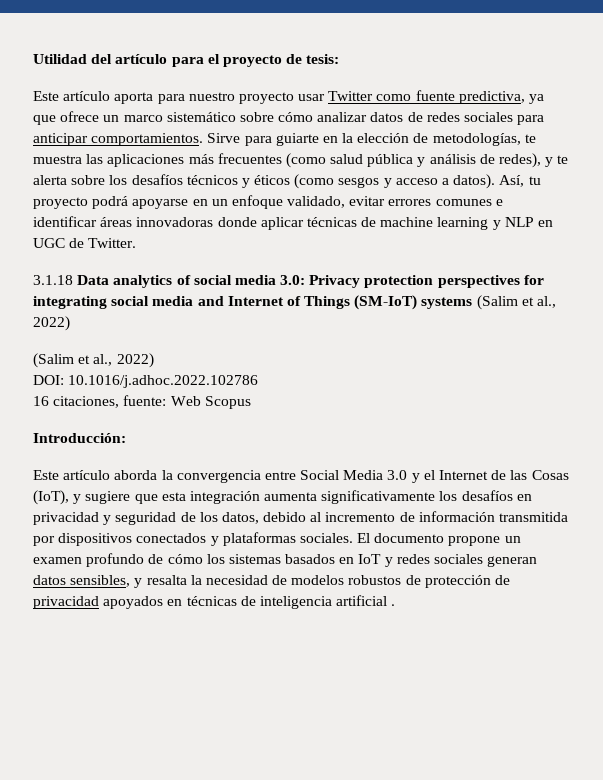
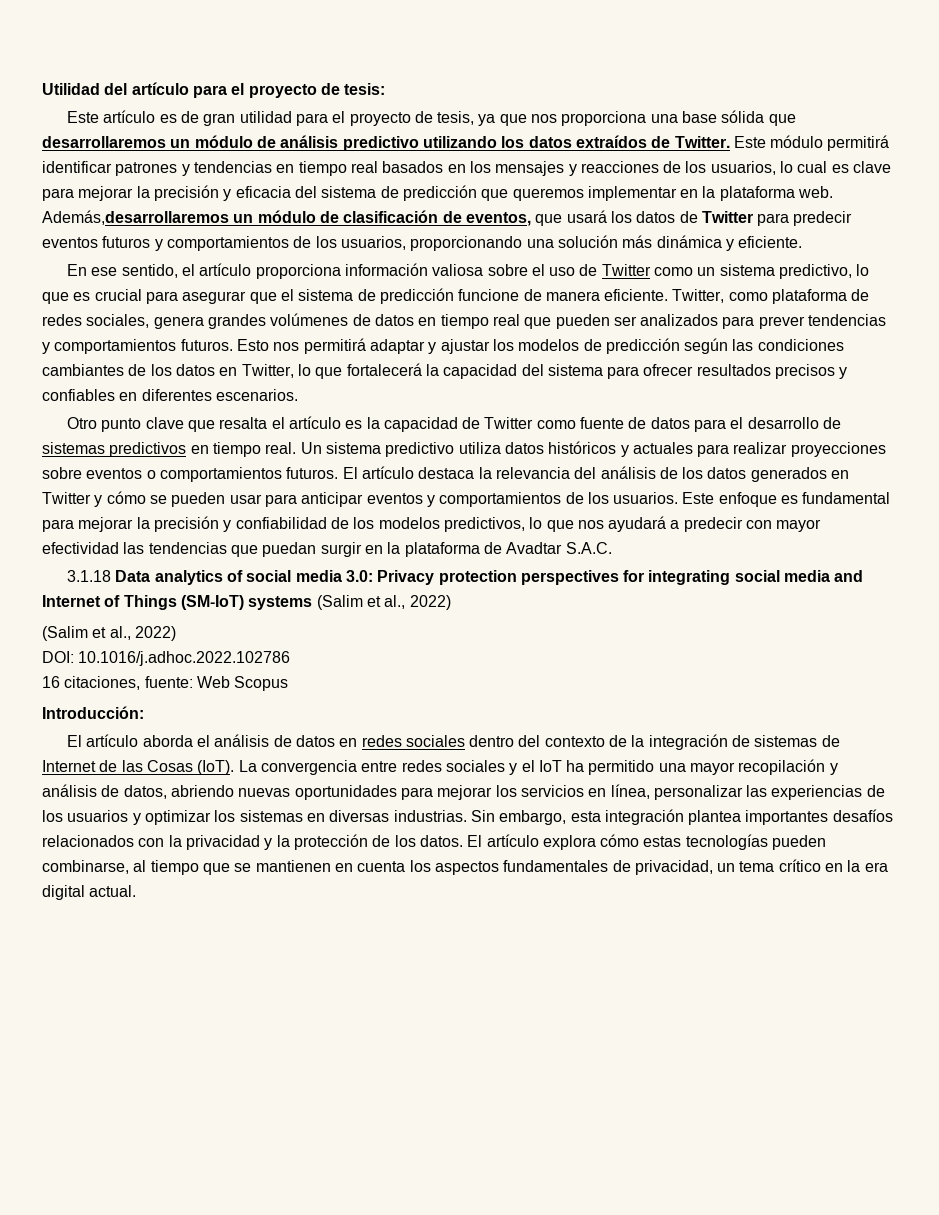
[114,90,545,104] [33,111,545,125] [33,133,536,146] [33,153,569,168] [33,174,541,189] [33,195,503,209] [33,216,554,230] [33,238,137,248] aporta para nuestro proyecto usar Twitter como fuente predictiva, ya que ofrece un marco sistemático sobre cómo analizar datos de redes sociales para anticipar comportamientos. Sirve para guiarte en la elección de metodologías, te muestra las aplicaciones más frecuentes (como salud pública y análisis de redes), y te alerta sobre los desafíos técnicos y éticos (como sesgos y acceso a datos). Así, tu proyecto podrá apoyarse en un enfoque validado, evitar errores comunes e identificar áreas innovadoras donde aplicar técnicas de machine learning y NLP en UGC de Twitter. -> [159,110,796,126] [42,135,890,151] [42,161,892,176] [42,185,834,201] [42,210,853,226] [42,235,803,251] [66,263,870,279] [42,288,870,304] [42,313,887,329] [42,338,844,354] [42,363,848,379] [42,389,298,401] [66,416,842,432] [42,441,886,457] [42,466,850,482] [42,491,891,507] [42,516,822,532] [42,542,612,557] es de gran utilidad para el proyecto de tesis, ya que nos proporciona una base sólida que desarrollaremos un módulo de análisis predictivo utilizando los datos extraídos de Twitter. Este módulo permitirá identificar patrones y tendencias en tiempo real basados en los mensajes y reacciones de los usuarios, lo cual es clave para mejorar la precisión y eficacia del sistema de predicción que queremos implementar en la plataforma web. Además,desarrollaremos un módulo de clasificación de eventos, que usará los datos de Twitter para predecir eventos futuros y comportamientos de los usuarios, proporcionando una solución más dinámica y eficiente. // En ese sentido, el artículo proporciona información valiosa sobre el uso de Twitter como un sistema predictivo, lo que es crucial para asegurar que el sistema de predicción funcione de manera eficiente. Twitter, como plataforma de redes sociales, genera grandes volúmenes de datos en tiempo real que pueden ser analizados para prever tendencias y comportamientos futuros. Esto nos permitirá adaptar y ajustar los modelos de predicción según las condiciones cambiantes de los datos en Twitter, lo que fortalecerá la capacidad del sistema para ofrecer resultados precisos y confiables en diferentes escenarios. // Otro punto clave que resalta el artículo es la capacidad de Twitter como fuente de datos para el desarrollo de sistemas predictivos en tiempo real. Un sistema predictivo utiliza datos históricos y actuales para realizar proyecciones sobre eventos o comportamientos futuros. El artículo destaca la relevancia del análisis de los datos generados en Twitter y cómo se pueden usar para anticipar eventos y comportamientos de los usuarios. Este enfoque es fundamental para mejorar la precisión y confiabilidad de los modelos predictivos, lo que nos ayudará a predecir con mayor efectividad las tendencias que puedan surgir en la plataforma de Avadtar S.A.C.
[33,470,59,480] Este -> [66,735,82,747] El
[161,470,569,483] [33,490,532,505] [33,511,569,525] [33,532,521,546] [33,553,538,567] [33,575,511,588] [33,595,396,609] la convergencia entre Social Media 3.0 y el Internet de las Cosas (IoT), y sugiere que esta integración aumenta significativamente los desafíos en privacidad y seguridad de los datos, debido al incremento de información transmitida por dispositivos conectados y plataformas sociales. El documento propone un examen profundo de cómo los sistemas basados en IoT y redes sociales generan datos sensibles, y resalta la necesidad de modelos robustos de protección de privacidad apoyados en técnicas de inteligencia artificial . -> [196,734,840,750] [42,759,838,775] [42,784,885,800] [42,809,893,825] [42,834,827,850] [42,859,888,875] [42,885,137,900] el análisis de datos en redes sociales dentro del contexto de la integración de sistemas de Internet de las Cosas (IoT). La convergencia entre redes sociales y el IoT ha permitido una mayor recopilación y análisis de datos, abriendo nuevas oportunidades para mejorar los servicios en línea, personalizar las experiencias de los usuarios y optimizar los sistemas en diversas industrias. Sin embargo, esta integración plantea importantes desafíos relacionados con la privacidad y la protección de los datos. El artículo explora cómo estas tecnologías pueden combinarse, al tiempo que se mantienen en cuenta los aspectos fundamentales de privacidad, un tema crítico en la era digital actual.

